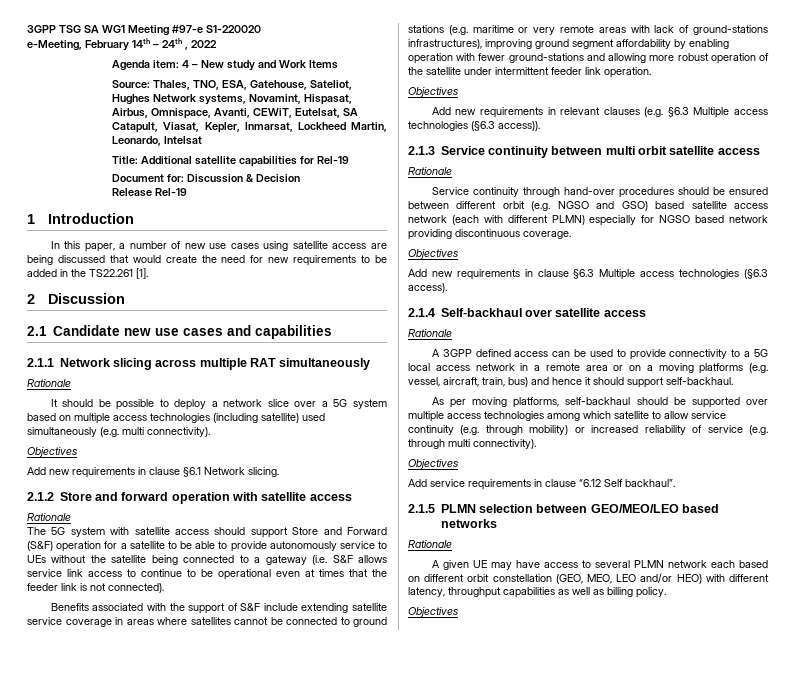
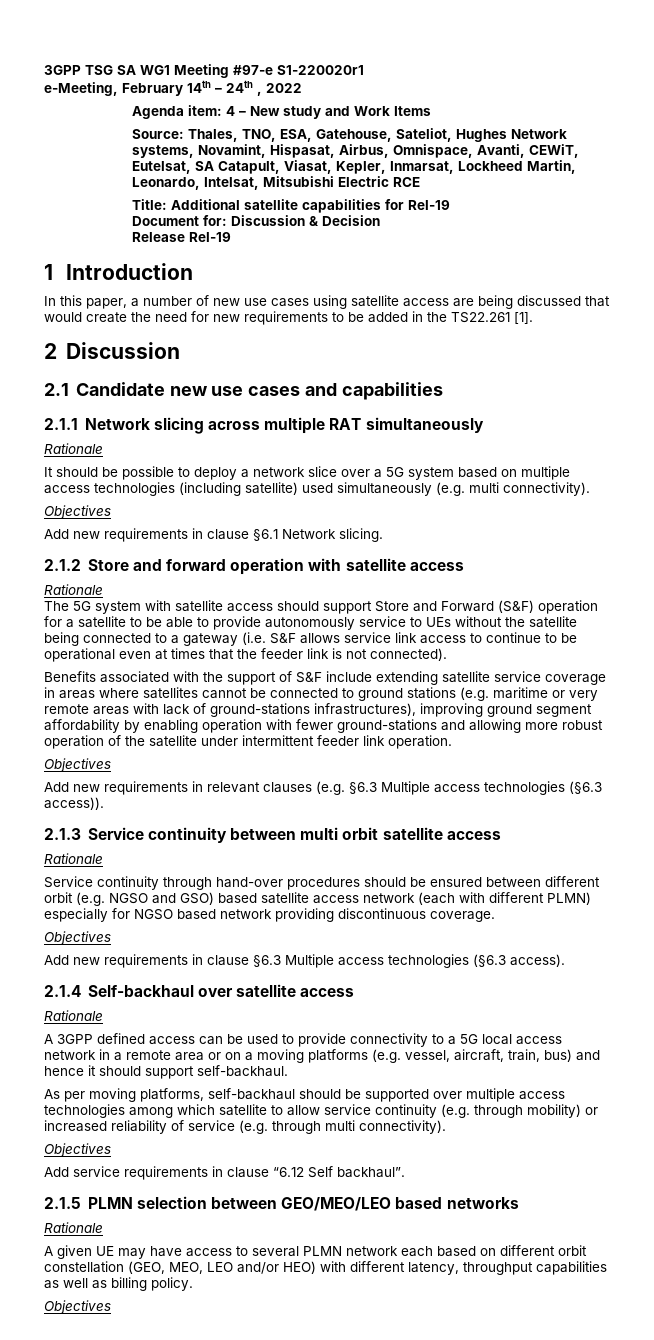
[206,25,261,33] S1-220020 -> [277,65,364,75] S1-220020r1
[164,136,203,145] Intelsat -> [203,176,420,190] Intelsat, Mitsubishi Electric RCE

